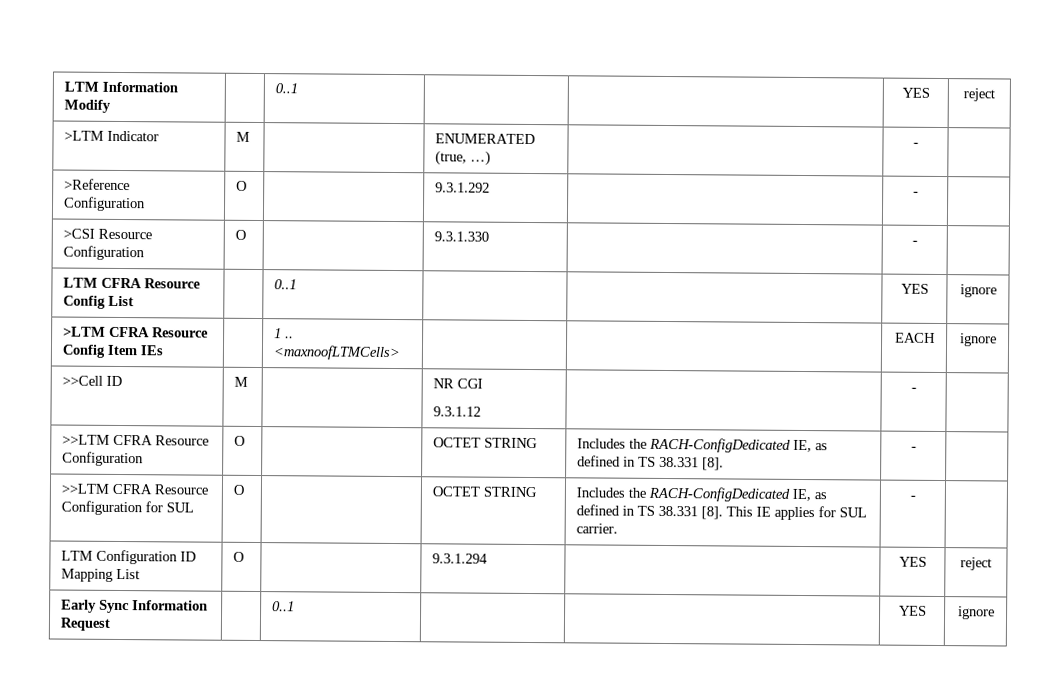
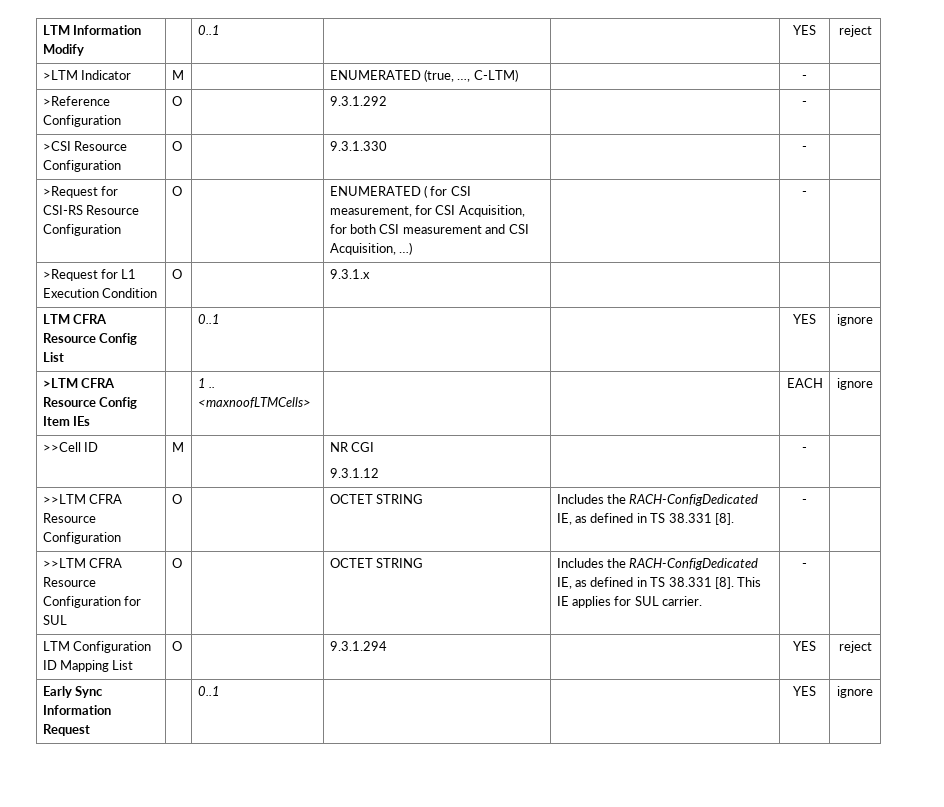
[470,150,492,166] …) -> [457,69,518,82] …, C-LTM)
(918, 242) none -> [42,186,119,198] [42,205,140,215] [42,224,121,236] [171,186,182,196] [329,185,471,198] [329,205,525,217] [329,224,529,234] [329,242,413,255] [802,191,807,196] [42,269,137,281] [42,288,158,298] [171,269,182,279] [329,269,370,279] // >Request for CSI-RS Resource Configuration | O | | ENUMERATED ( for CSI measurement, for CSI Acquisition, for both CSI measurement and CSI Acquisition, …) | | - | // >Request for L1 Execution Condition | O | | 9.3.1.x | | |

